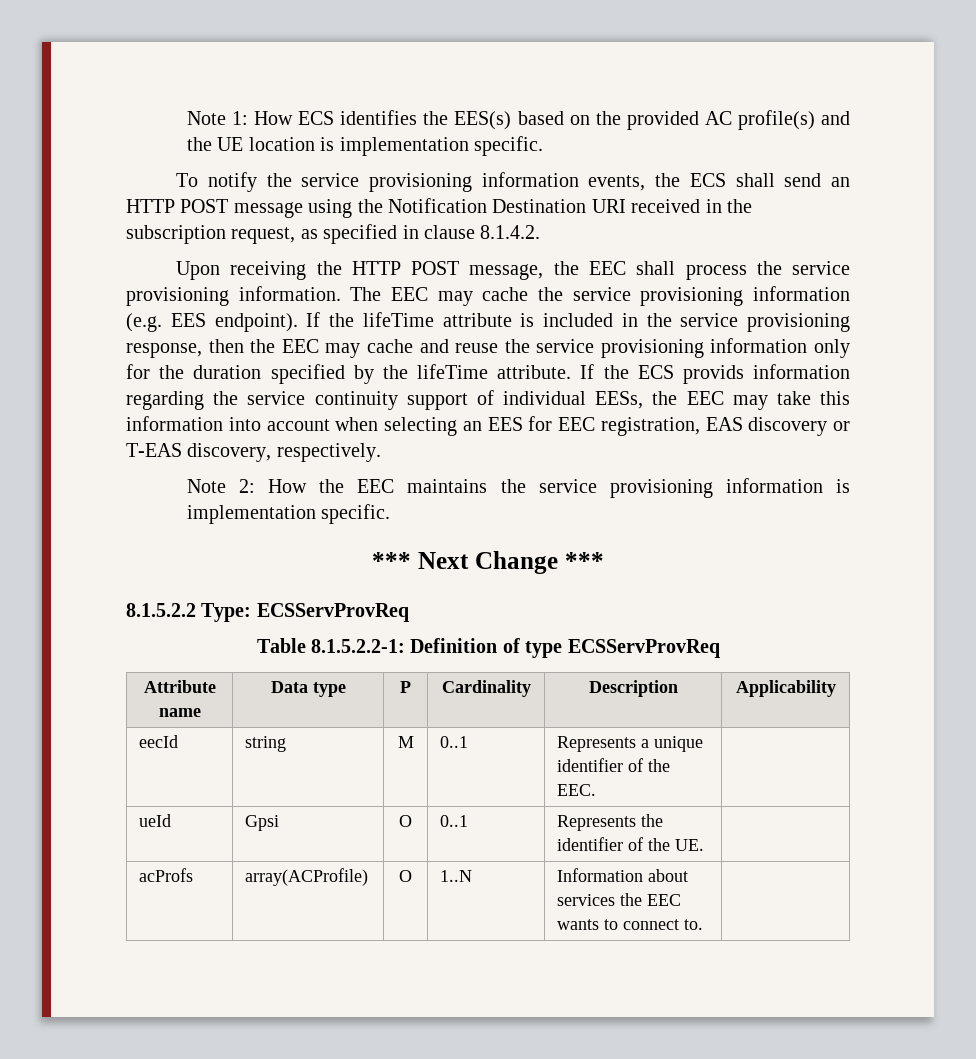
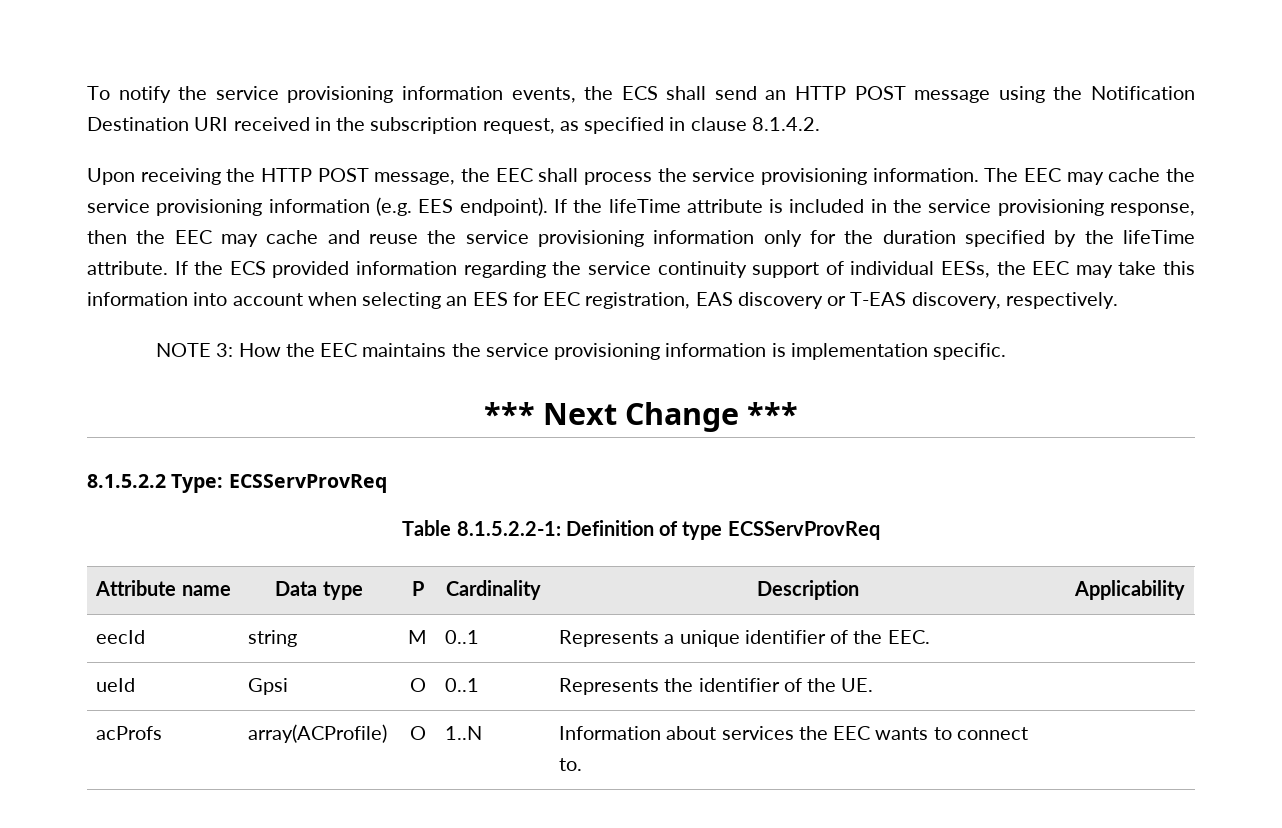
[186,110,850,130] [186,136,543,156] Note 1: How ECS identifies the EES(s) based on the provided AC profile(s) and the UE location is implementation specific. // -> (87, 93) none
[682,365,744,384] provids -> [272,261,350,278] provided
[186,479,256,493] Note 2: -> [156,343,234,357] NOTE 3:

